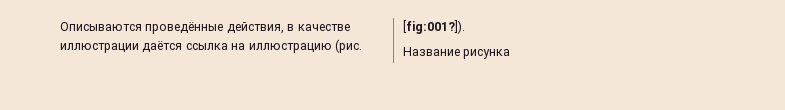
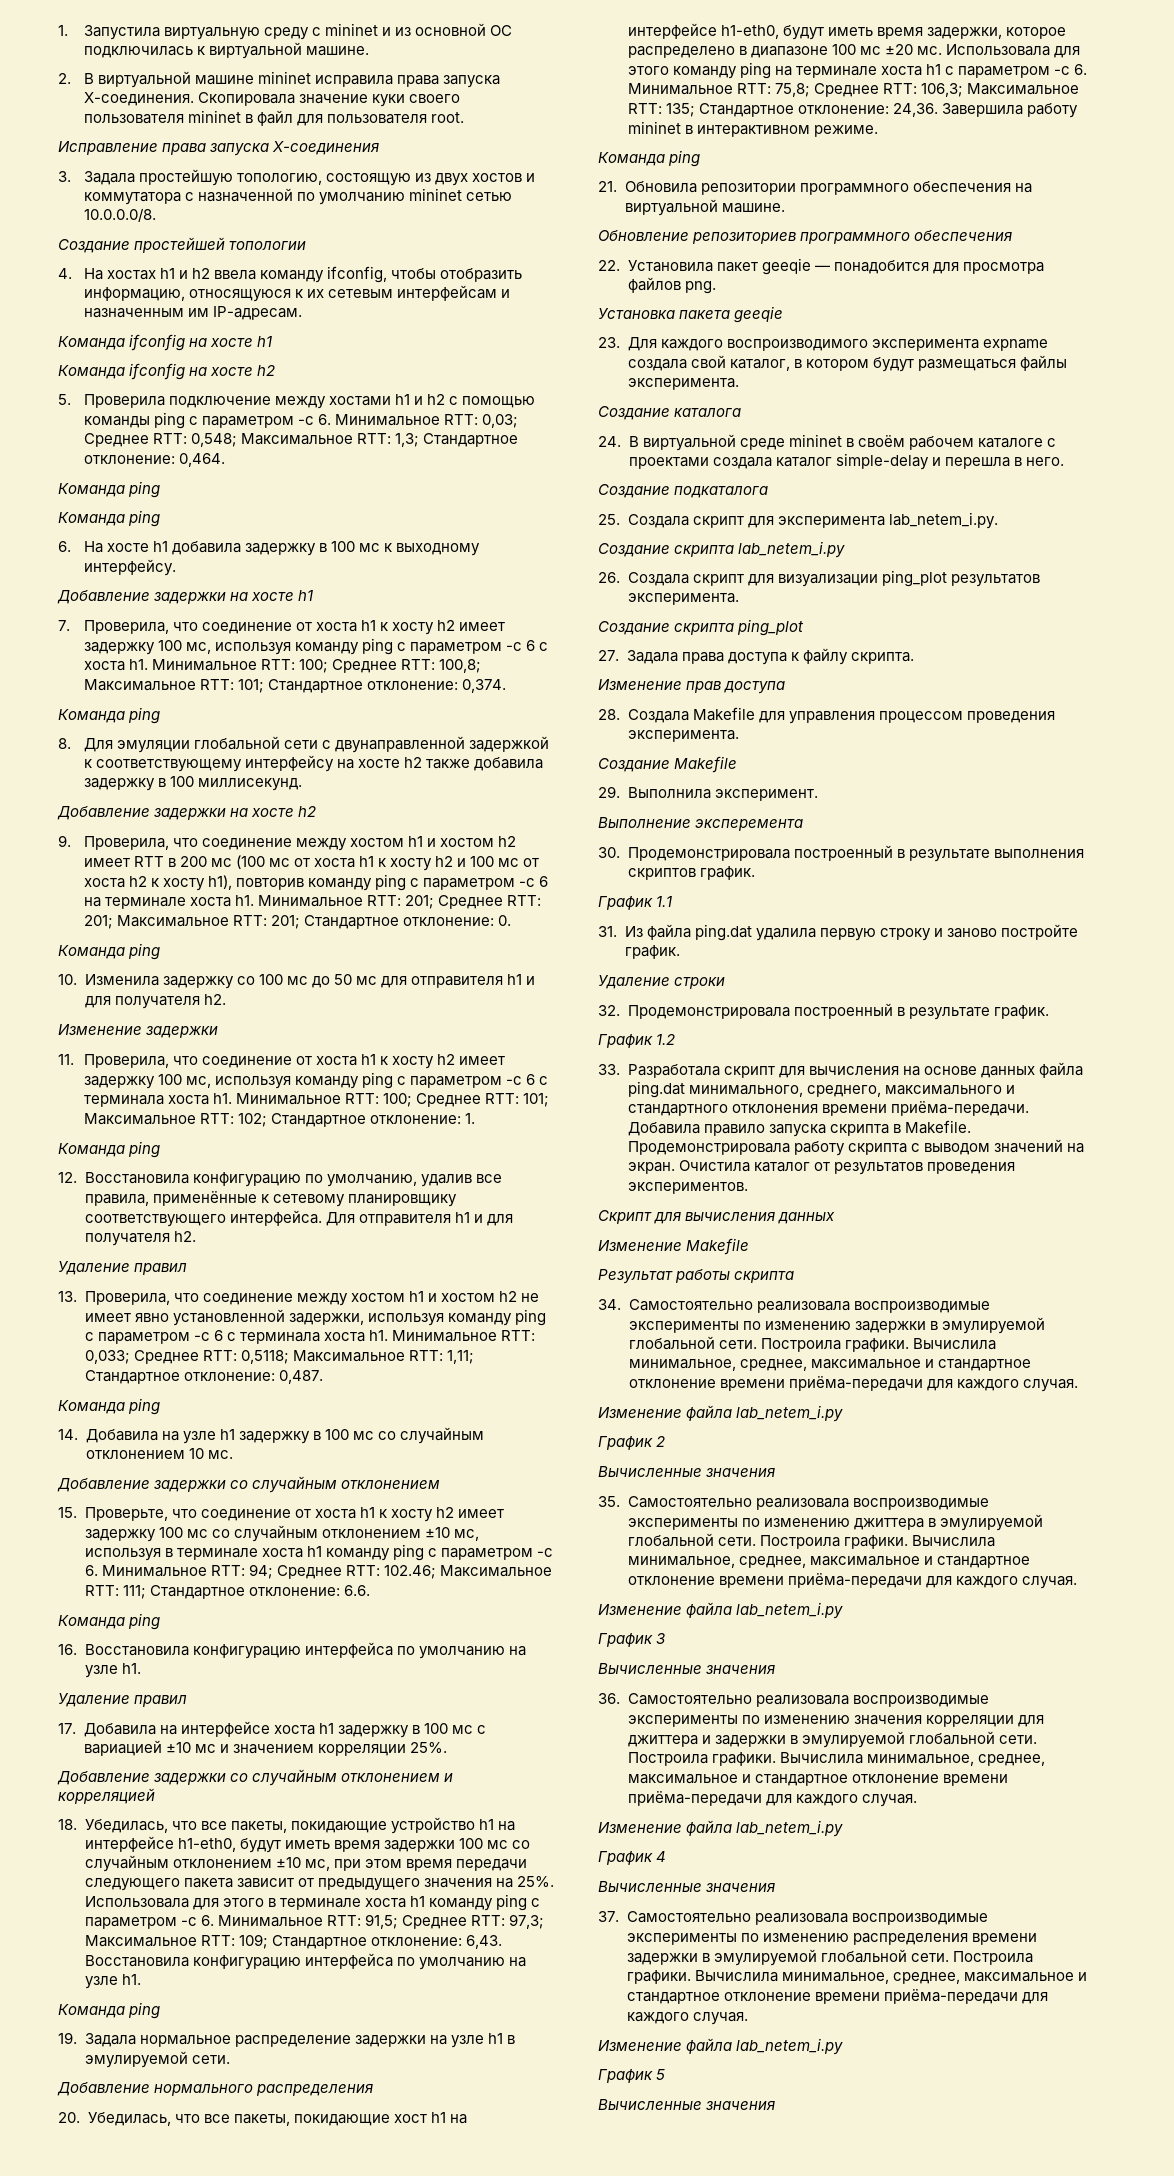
[60,22,350,34] [60,39,362,53] [403,20,465,34] [403,47,511,59] Описываются проведённые действия, в качестве иллюстрации даётся ссылка на иллюстрацию (рис. [fig:001?]). // Название рисунка -> [58,23,513,40] [83,42,369,59] [58,71,500,88] [83,92,460,107] [83,110,464,126] [58,141,380,156] [58,169,536,186] [83,188,512,205] [83,208,156,222] [58,237,307,253] [58,266,523,283] [83,285,510,302] [83,306,302,320] [58,334,273,351] [58,363,276,380] [58,394,536,409] [83,412,519,429] [83,433,518,447] [83,453,225,467] [58,481,161,498] [58,510,161,527] [58,541,481,556] [83,559,176,576] [57,590,314,604] [58,620,506,635] [83,638,549,655] [83,659,482,673] [83,679,506,693] [58,707,161,724] [58,736,549,753] [83,755,544,772] [83,776,302,791] [57,806,317,820] [58,835,517,851] [83,855,540,871] [83,874,549,891] [83,895,542,909] [83,915,511,929] [58,943,161,960] [58,974,536,989] [84,994,226,1009] [58,1024,219,1038] [58,1054,506,1069] [83,1072,549,1089] [83,1093,550,1107] [83,1113,475,1127] [58,1141,161,1158] [58,1172,502,1187] [84,1191,457,1207] [84,1210,513,1227] [84,1231,196,1246] [58,1261,188,1275] [58,1291,539,1306] [84,1309,546,1326] [84,1330,535,1344] [84,1350,474,1364] [84,1370,323,1384] [58,1398,161,1415] [58,1427,484,1444] [85,1448,233,1459] [57,1476,441,1493] [58,1507,504,1522] [84,1525,479,1542] [84,1544,553,1561] [84,1564,552,1579] [84,1585,370,1599] [58,1613,161,1630] [58,1642,526,1659] [84,1663,141,1678] [58,1693,188,1707] [58,1721,487,1738] [83,1740,447,1756] [57,1769,454,1786] [58,1788,155,1804] [58,1817,515,1834] [84,1836,530,1853] [84,1855,527,1872] [84,1876,554,1891] [84,1894,540,1911] [84,1914,544,1929] [84,1934,502,1949] [84,1953,526,1970] [84,1974,141,1989] [58,2002,161,2019] [58,2032,515,2048] [84,2051,230,2068] [57,2082,374,2096] [58,2112,467,2126] [627,23,1066,40] [627,44,1080,58] [627,62,1087,79] [627,83,1079,97] [627,103,1078,118] [627,121,878,137] [598,150,701,167] [598,181,1032,195] [624,199,785,216] [598,230,1013,244] [598,258,1044,275] [627,277,716,294] [598,306,784,323] [598,337,1048,351] [627,355,1067,372] [627,378,739,390] [598,406,742,420] [598,434,1056,451] [628,453,1064,470] [598,484,769,498] [598,512,998,529] [598,541,846,558] [598,570,1040,587] [627,593,739,605] [598,619,805,636] [598,648,914,665] [598,679,786,694] [598,707,1055,724] [627,730,739,742] [598,756,738,773] [598,786,818,801] [598,817,804,831] [598,845,1084,862] [627,866,755,880] [598,896,673,910] [598,924,1078,941] [624,945,680,959] [598,975,726,989] [598,1003,1049,1020] [598,1034,676,1048] [598,1062,1083,1078] [627,1081,1015,1098] [627,1101,1029,1116] [627,1120,971,1137] [627,1139,1084,1156] [627,1160,1015,1175] [627,1182,748,1194] [598,1210,836,1224] [598,1238,750,1255] [598,1269,795,1284] [598,1299,990,1313] [628,1317,1045,1334] [628,1336,996,1352] [628,1359,1031,1371] [628,1376,1078,1392] [598,1405,844,1422] [598,1436,666,1450] [598,1466,776,1477] [598,1496,989,1510] [627,1514,1043,1531] [627,1533,995,1549] [627,1556,1030,1568] [627,1573,1077,1589] [598,1602,844,1619] [598,1633,666,1647] [598,1663,776,1674] [598,1693,989,1707] [627,1715,1044,1727] [627,1731,1037,1748] [627,1752,1045,1766] [627,1774,1008,1786] [627,1791,917,1807] [598,1820,844,1837] [598,1851,667,1865] [598,1881,776,1892] [598,1911,988,1925] [626,1933,1037,1945] [626,1949,1033,1966] [626,1970,1087,1984] [626,1989,1048,2004] [626,2012,748,2025] [598,2038,844,2055] [598,2069,666,2083] [598,2099,776,2110] 1. Запустила виртуальную среду с mininet и из основной ОС подключилась к виртуальной машине. // 2. В виртуальной машине mininet исправила права запуска X-соединения. Скопировала значение куки своего пользователя mininet в файл для пользователя root. // Исправление права запуска X-соединения // 3. Задала простейшую топологию, состоящую из двух хостов и коммутатора с назначенной по умолчанию mininet сетью 10.0.0.0/8. // Создание простейшей топологии // 4. На хостах h1 и h2 ввела команду ifconfig, чтобы отобразить информацию, относящуюся к их сетевым интерфейсам и назначенным им IP-адресам. // Команда ifconfig на хосте h1 // Команда ifconfig на хосте h2 // 5. Проверила подключение между хостами h1 и h2 с помощью команды ping с параметром -c 6. Минимальное RTT: 0,03; Среднее RTT: 0,548; Максимальное RTT: 1,3; Стандартное отклонение: 0,464. // Команда ping // Команда ping // 6. На хосте h1 добавила задержку в 100 мс к выходному интерфейсу. // Добавление задержки на хосте h1 // 7. Проверила, что соединение от хоста h1 к хосту h2 имеет задержку 100 мс, используя команду ping с параметром -c 6 с хоста h1. Минимальное RTT: 100; Среднее RTT: 100,8; Максимальное RTT: 101; Стандартное отклонение: 0,374. // Команда ping // 8. Для эмуляции глобальной сети с двунаправленной задержкой к соответствующему интерфейсу на хосте h2 также добавила задержку в 100 миллисекунд. // Добавление задержки на хосте h2 // 9. Проверила, что соединение между хостом h1 и хостом h2 имеет RTT в 200 мс (100 мс от хоста h1 к хосту h2 и 100 мс от хоста h2 к хосту h1), повторив команду ping с параметром -c 6 на терминале хоста h1. Минимальное RTT: 201; Среднее RTT: 201; Максимальное RTT: 201; Стандартное отклонение: 0. // Команда ping // 10. Изменила задержку со 100 мс до 50 мс для отправителя h1 и для получателя h2. // Изменение задержки // 11. Проверила, что соединение от хоста h1 к хосту h2 имеет задержку 100 мс, используя команду ping с параметром -c 6 с терминала хоста h1. Минимальное RTT: 100; Среднее RTT: 101; Максимальное RTT: 102; Стандартное отклонение: 1. // Команда ping // 12. Восстановила конфигурацию по умолчанию, удалив все правила, применённые к сетевому планировщику соответствующего интерфейса. Для отправителя h1 и для получателя h2. // Удаление правил // 13. Проверила, что соединение между хостом h1 и хостом h2 не имеет явно установленной задержки, используя команду ping с параметром -c 6 с терминала хоста h1. Минимальное RTT: 0,033; Среднее RTT: 0,5118; Максимальное RTT: 1,11; Стандартное отклонение: 0,487. // Команда ping // 14. Добавила на узле h1 задержку в 100 мс со случайным отклонением 10 мс. // Добавление задержки со случайным отклонением // 15. Проверьте, что соединение от хоста h1 к хосту h2 имеет задержку 100 мс со случайным отклонением ±10 мс, используя в терминале хоста h1 команду ping с параметром -c 6. Минимальное RTT: 94; Среднее RTT: 102.46; Максимальное RTT: 111; Стандартное отклонение: 6.6. // Команда ping // 16. Восстановила конфигурацию интерфейса по умолчанию на узле h1. // Удаление правил // 17. Добавила на интерфейсе хоста h1 задержку в 100 мс с вариацией ±10 мс и значением корреляции 25%. // Добавление задержки со случайным отклонением и корреляцией // 18. Убедилась, что все пакеты, покидающие устройство h1 на интерфейсе h1-eth0, будут иметь время задержки 100 мс со случайным отклонением ±10 мс, при этом время передачи следующего пакета зависит от предыдущего значения на 25%. Использовала для этого в терминале хоста h1 команду ping с параметром -c 6. Минимальное RTT: 91,5; Среднее RTT: 97,3; Максимальное RTT: 109; Стандартное отклонение: 6,43. Восстановила конфигурацию интерфейса по умолчанию на узле h1. // Команда ping // 19. Задала нормальное распределение задержки на узле h1 в эмулируемой сети. // Добавление нормального распределения // 20. Убедилась, что все пакеты, покидающие хост h1 на интерфейсе h1-eth0, будут иметь время задержки, которое распределено в диапазоне 100 мс ±20 мс. Использовала для этого команду ping на терминале хоста h1 с параметром -c 6. Минимальное RTT: 75,8; Среднее RTT: 106,3; Максимальное RTT: 135; Стандартное отклонение: 24,36. Завершила работу mininet в интерактивном режиме. // Команда ping // 21. Обновила репозитории программного обеспечения на виртуальной машине. // Обновление репозиториев программного обеспечения // 22. Установила пакет geeqie — понадобится для просмотра файлов png. // Установка пакета geeqie // 23. Для каждого воспроизводимого эксперимента expname создала свой каталог, в котором будут размещаться файлы эксперимента. // Создание каталога // 24. В виртуальной среде mininet в своём рабочем каталоге с проектами создала каталог simple-delay и перешла в него. // Создание подкаталога // 25. Создала скрипт для эксперимента lab_netem_i.py. // Создание скрипта lab_netem_i.py // 26. Создала скрипт для визуализации ping_plot результатов эксперимента. // Создание скрипта ping_plot // 27. Задала права доступа к файлу скрипта. // Изменение прав доступа // 28. Создала Makefile для управления процессом проведения эксперимента. // Создание Makefile // 29. Выполнила эксперимент. // Выполнение эксперемента // 30. Продемонстрировала построенный в результате выполнения скриптов график. // График 1.1 // 31. Из файла ping.dat удалила первую строку и заново постройте график. // Удаление строки // 32. Продемонстрировала построенный в результате график. // График 1.2 // 33. Разработала скрипт для вычисления на основе данных файла ping.dat минимального, среднего, максимального и стандартного отклонения времени приёма-передачи. Добавила правило запуска скрипта в Makefile. Продемонстрировала работу скрипта с выводом значений на экран. Очистила каталог от результатов проведения экспериментов. // Скрипт для вычисления данных // Изменение Makefile // Результат работы скрипта // 34. Самостоятельно реализовала воспроизводимые эксперименты по изменению задержки в эмулируемой глобальной сети. Построила графики. Вычислила минимальное, среднее, максимальное и стандартное отклонение времени приёма-передачи для каждого случая. // Изменение файла lab_netem_i.py // График 2 // Вычисленные значения // 35. Самостоятельно реализовала воспроизводимые эксперименты по изменению джиттера в эмулируемой глобальной сети. Построила графики. Вычислила минимальное, среднее, максимальное и стандартное отклонение времени приёма-передачи для каждого случая. // Изменение файла lab_netem_i.py // График 3 // Вычисленные значения // 36. Самостоятельно реализовала воспроизводимые эксперименты по изменению значения корреляции для джиттера и задержки в эмулируемой глобальной сети. Построила графики. Вычислила минимальное, среднее, максимальное и стандартное отклонение времени приёма-передачи для каждого случая. // Изменение файла lab_netem_i.py // График 4 // Вычисленные значения // 37. Самостоятельно реализовала воспроизводимые эксперименты по изменению распределения времени задержки в эмулируемой глобальной сети. Построила графики. Вычислила минимальное, среднее, максимальное и стандартное отклонение времени приёма-передачи для каждого случая. // Изменение файла lab_netem_i.py // График 5 // Вычисленные значения

